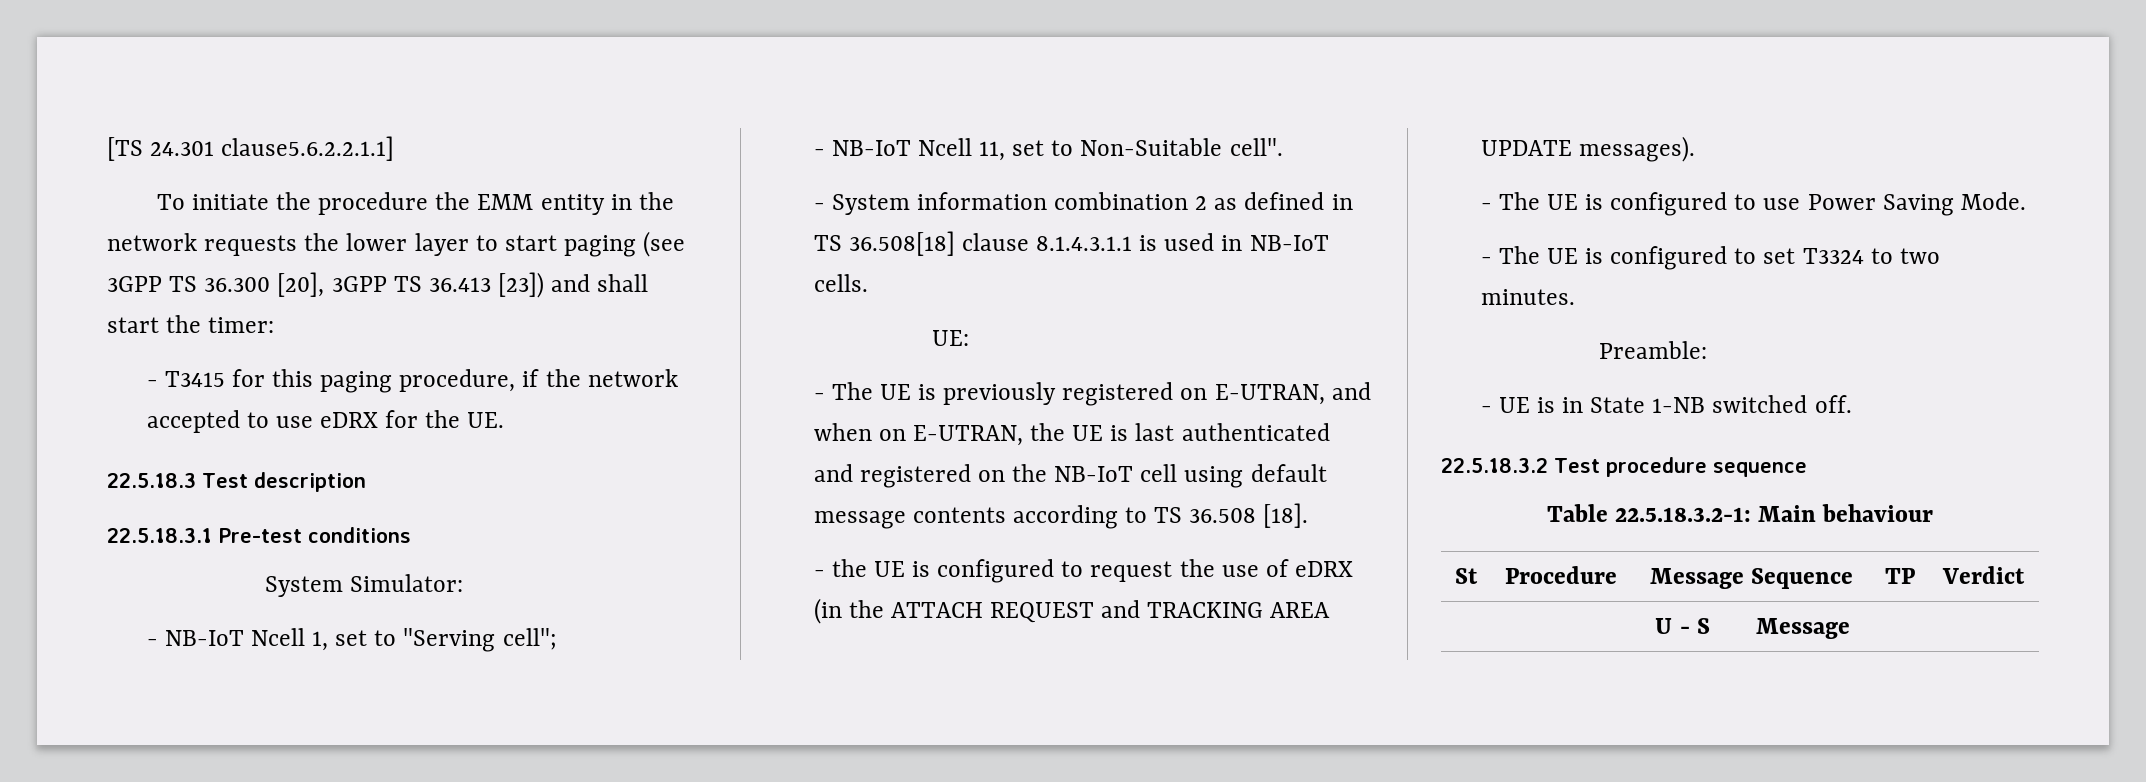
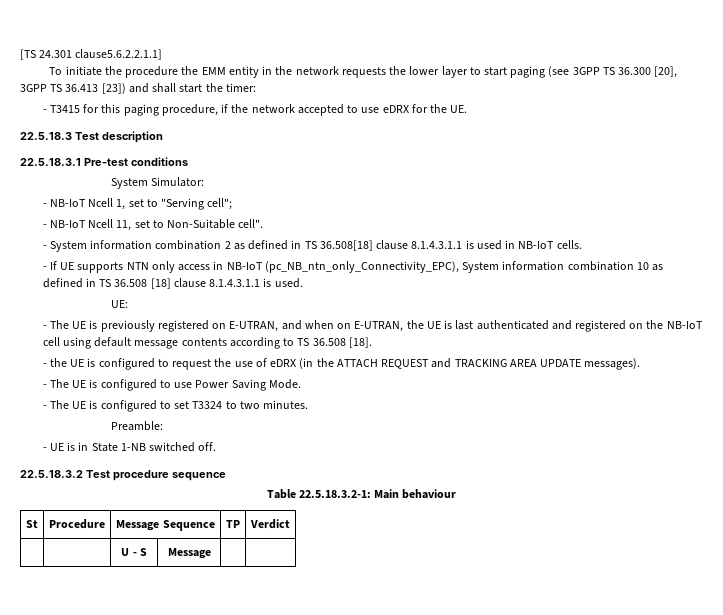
(868, 283) none -> [42,261,664,273] [42,278,303,289] // - If UE supports NTN only access in NB-IoT (pc_NB_ntn_only_Connectivity_EPC), System information combination 10 as defined in TS 36.508 [18] clause 8.1.4.3.1.1 is used.

